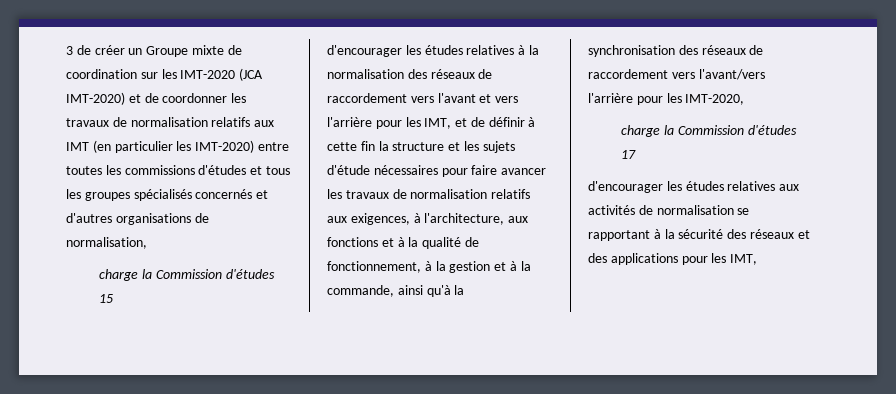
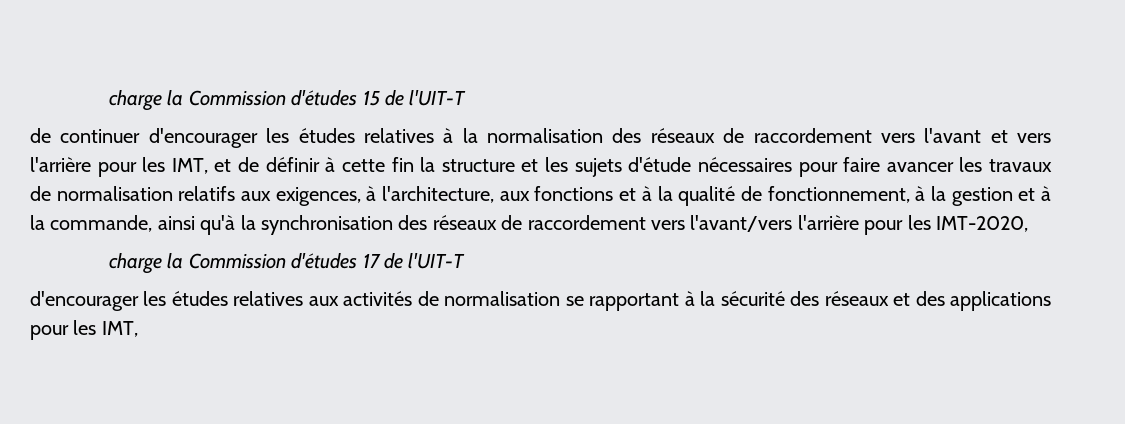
[66,45,242,57] [66,68,264,81] [66,92,247,105] [66,117,275,127] [66,140,289,153] [66,165,290,175] [66,189,269,201] [66,213,209,225] [66,237,147,249] 3 de créer un Groupe mixte de coordination sur les IMT-2020 (JCA IMT-2020) et de coordonner les travaux de normalisation relatifs aux IMT (en particulier les IMT-2020) entre toutes les commissions d'études et tous les groupes spécialisés concernés et d'autres organisations de normalisation, // -> (109, 100) none
(114, 298) // -> [385,90,467,106] [30,128,141,143] de l'UIT-T // de continuer
(637, 154) none -> [384,253,466,269] de l'UIT-T

